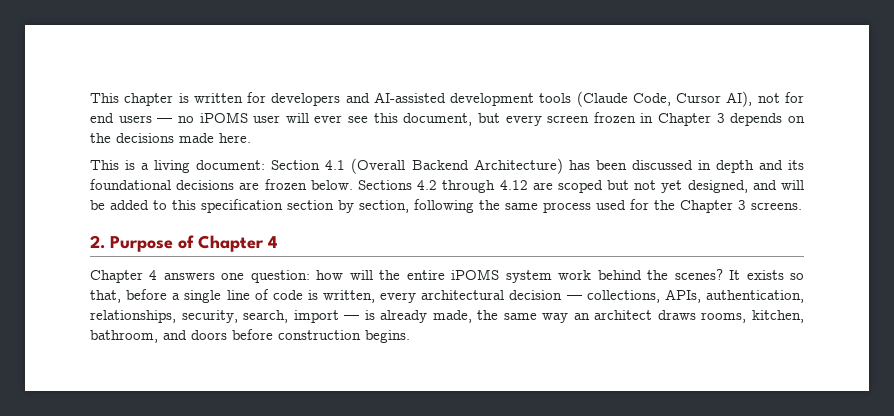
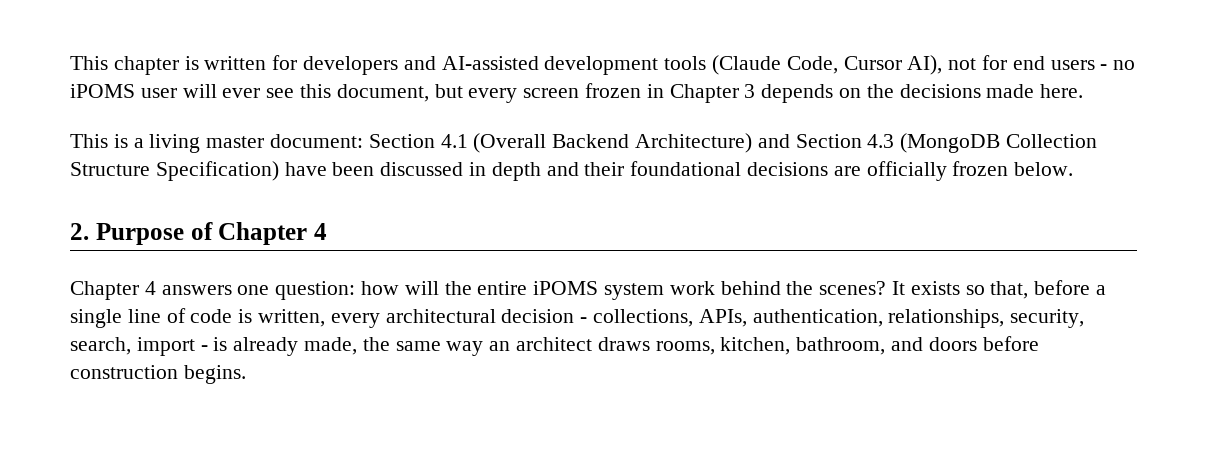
[157,118,173,123] — -> [1100,64,1108,70] -
(191, 166) none -> [206,136,265,148] master
[568,160,590,170] has -> [757,133,1098,153] [70,161,327,181] and Section 4.3 (MongoDB Collection Structure Specification) have
[788,160,804,170] its -> [584,162,625,176] their
(260, 186) none -> [866,161,947,181] officially
[357,180,804,193] [90,199,802,213] Sections 4.2 through 4.12 are scoped but not yet designed, and will be added to this specification section by section, following the same process used for the Chapter 3 screens. -> (1074, 169) none
[566,295,582,300] — -> [580,317,588,323] -
[344,315,360,320] — -> [200,345,208,351] -

